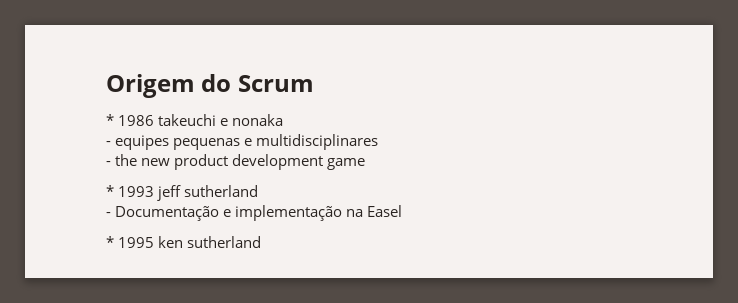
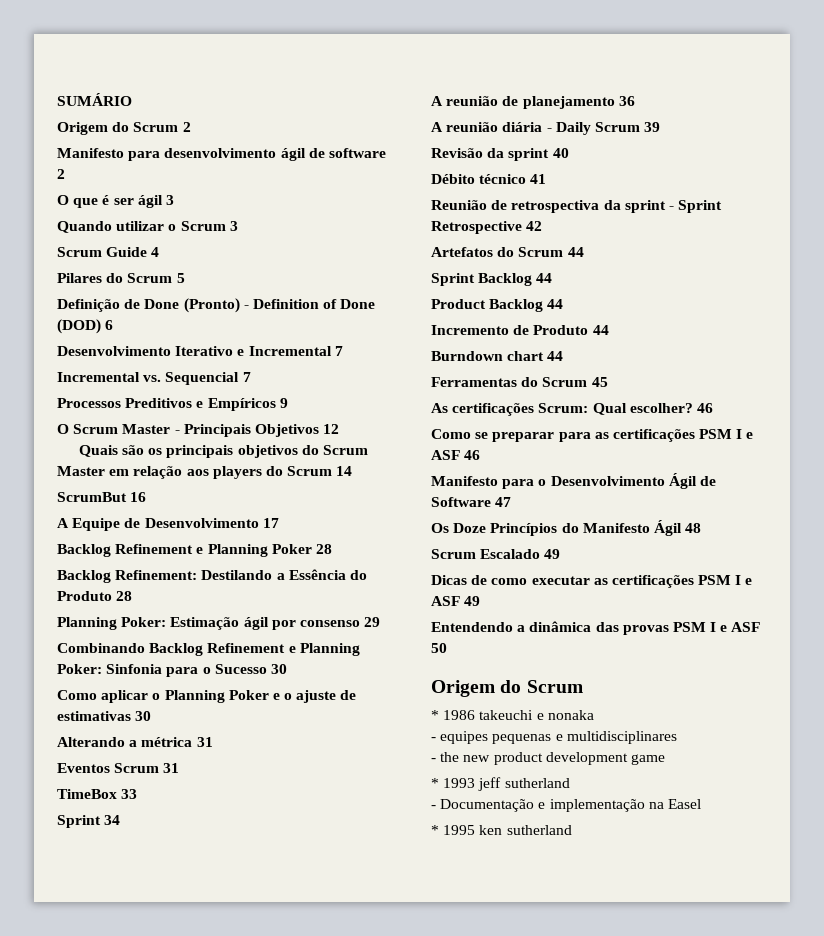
(106, 86) none -> [57,93,132,106] [57,122,191,135] [57,148,386,161] [57,169,65,179] [57,195,174,208] [57,221,238,233] [57,247,160,257] [57,273,185,283] [57,298,376,313] [57,319,114,334] [57,346,343,356] [57,372,251,385] [57,398,288,411] [57,424,340,437] [78,445,368,458] [57,466,353,479] [57,492,147,502] [57,518,279,531] [57,544,332,557] [57,569,367,583] [57,591,133,601] [57,617,381,630] [57,643,360,656] [57,664,287,677] [57,690,357,703] [57,711,152,721] [57,737,213,747] [57,763,180,773] [57,789,138,799] [57,815,121,828] [431,96,635,109] [431,122,661,135] [431,148,569,161] [431,174,547,184] [431,200,723,213] [431,221,543,234] [431,247,584,257] [431,273,553,286] [431,299,564,312] [431,325,609,335] [431,351,564,361] [431,377,608,387] [431,403,713,416] [431,429,754,442] [431,450,481,460] [431,473,716,489] [431,497,512,507] [431,520,702,536] [431,549,561,559] [431,575,753,588] [431,596,481,606] [431,621,761,635] [431,643,447,653] SUMÁRIO // Origem do Scrum 2 // Manifesto para desenvolvimento ágil de software 2 // O que é ser ágil 3 // Quando utilizar o Scrum 3 // Scrum Guide 4 // Pilares do Scrum 5 // Definição de Done (Pronto) - Definition of Done (DOD) 6 // Desenvolvimento Iterativo e Incremental 7 // Incremental vs. Sequencial 7 // Processos Preditivos e Empíricos 9 // O Scrum Master - Principais Objetivos 12 // Quais são os principais objetivos do Scrum Master em relação aos players do Scrum 14 // ScrumBut 16 // A Equipe de Desenvolvimento 17 // Backlog Refinement e Planning Poker 28 // Backlog Refinement: Destilando a Essência do Produto 28 // Planning Poker: Estimação ágil por consenso 29 // Combinando Backlog Refinement e Planning Poker: Sinfonia para o Sucesso 30 // Como aplicar o Planning Poker e o ajuste de estimativas 30 // Alterando a métrica 31 // Eventos Scrum 31 // TimeBox 33 // Sprint 34 // A reunião de planejamento 36 // A reunião diária - Daily Scrum 39 // Revisão da sprint 40 // Débito técnico 41 // Reunião de retrospectiva da sprint - Sprint Retrospective 42 // Artefatos do Scrum 44 // Sprint Backlog 44 // Product Backlog 44 // Incremento de Produto 44 // Burndown chart 44 // Ferramentas do Scrum 45 // As certificações Scrum: Qual escolher? 46 // Como se preparar para as certificações PSM I e ASF 46 // Manifesto para o Desenvolvimento Ágil de Software 47 // Os Doze Princípios do Manifesto Ágil 48 // Scrum Escalado 49 // Dicas de como executar as certificações PSM I e ASF 49 // Entendendo a dinâmica das provas PSM I e ASF 50 //

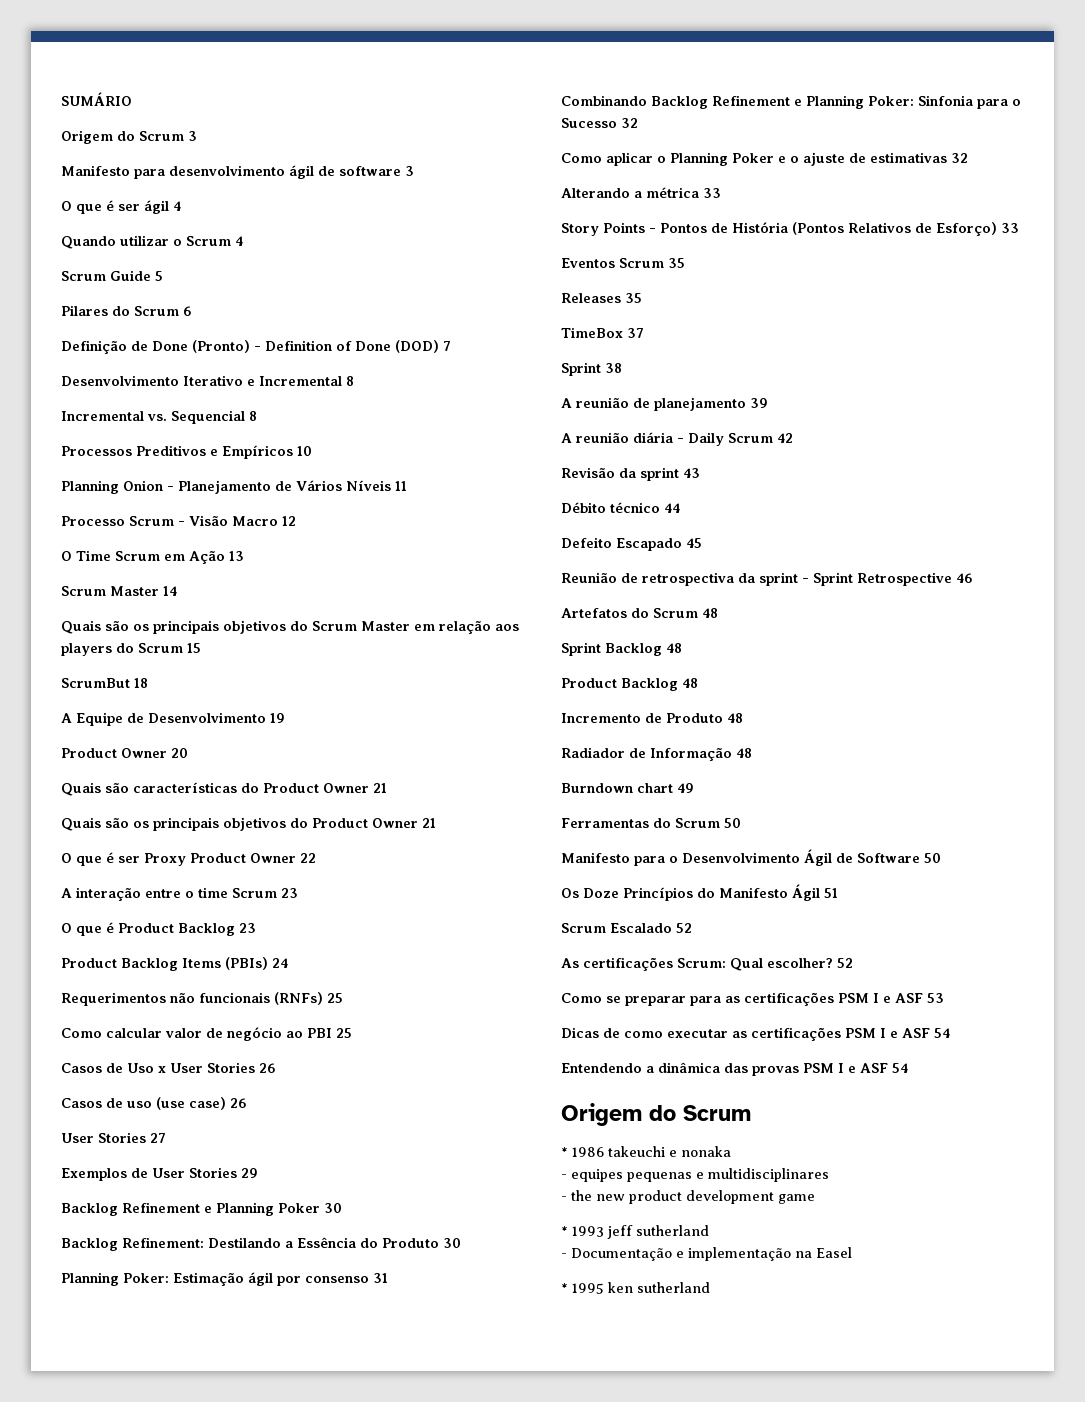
[182,122,191,132] 2 -> [188,131,197,141] 3
[57,169,65,179] 2 -> [405,166,414,176] 3
[165,195,174,205] 3 -> [173,201,181,211] 4
[229,221,238,231] 3 -> [235,236,243,246] 4
[151,247,160,257] 4 -> [155,271,163,281] 5
[176,273,185,283] 5 -> [183,306,192,316] 6
[105,320,114,330] 6 -> [443,341,451,351] 7
[334,346,343,356] 7 -> [346,376,354,386] 8
[242,372,251,382] 7 -> [249,411,257,421] 8
[279,398,288,408] [57,424,340,437] 9 // O Scrum Master - Principais Objetivos 12 -> [297,446,312,456] [61,480,407,494] [61,515,296,526] [61,550,244,564] [61,586,177,596] 10 // Planning Onion - Planejamento de Vários Níveis 11 // Processo Scrum - Visão Macro 12 // O Time Scrum em Ação 13 // Scrum Master 14
[336,466,353,476] 14 -> [187,643,201,653] 15
[130,492,147,502] 16 -> [134,678,148,688] 18
[262,518,279,528] 17 -> [270,713,285,723] [61,748,188,758] [61,782,387,796] [61,817,436,831] [61,852,316,866] [61,887,298,901] [61,922,256,936] [61,957,288,971] [61,992,343,1006] [61,1027,352,1041] [61,1062,276,1073] [61,1097,247,1110] [61,1132,166,1143] [61,1167,258,1181] 19 // Product Owner 20 // Quais são características do Product Owner 21 // Quais são os principais objetivos do Product Owner 21 // O que é ser Proxy Product Owner 22 // A interação entre o time Scrum 23 // O que é Product Backlog 23 // Product Backlog Items (PBIs) 24 // Requerimentos não funcionais (RNFs) 25 // Como calcular valor de negócio ao PBI 25 // Casos de Uso x User Stories 26 // Casos de uso (use case) 26 // User Stories 27 // Exemplos de User Stories 29
[315,544,332,554] 28 -> [324,1203,342,1213] 30
[116,591,133,601] 28 -> [443,1238,461,1248] 30
[364,617,381,627] 29 -> [373,1273,388,1283] 31
[270,664,287,674] 30 -> [621,118,638,128] 32
[135,711,152,721] 30 -> [951,153,968,163] 32
[196,737,213,747] 31 -> [703,188,721,198] [561,222,1019,236] 33 // Story Points - Pontos de História (Pontos Relativos de Esforço) 33
[163,763,180,773] 31 -> [668,258,685,268] [561,293,642,303] 35 // Releases 35
[121,789,138,799] [57,815,121,828] 33 // Sprint 34 -> [627,328,644,338] [561,362,622,376] 37 // Sprint 38
[618,96,635,106] 36 -> [750,398,768,408] 39
[644,122,661,132] 39 -> [777,433,793,443] 42
[552,148,569,158] 40 -> [683,468,700,478] 43
[530,174,547,184] 41 -> [664,503,680,513] [561,537,702,551] 44 // Defeito Escapado 45
[526,221,543,231] 42 -> [956,573,973,583] 46
[567,247,584,257] 44 -> [702,608,718,618] 48
[536,273,553,283] [431,299,564,312] 44 // Product Backlog 44 -> [666,643,682,653] [561,678,698,691] 48 // Product Backlog 48
[592,325,609,335] 44 -> [727,713,743,723] [561,747,752,761] 48 // Radiador de Informação 48
[547,351,564,361] 44 -> [677,783,694,793] 49
[591,377,608,387] 45 -> [724,818,741,828] [561,849,941,866] [561,884,838,901] [561,923,692,933] 50 // Manifesto para o Desenvolvimento Ágil de Software 50 // Os Doze Princípios do Manifesto Ágil 51 // Scrum Escalado 52
[696,403,713,413] 46 -> [837,958,853,968] 52
[464,450,481,460] [431,473,716,489] [431,497,512,507] [431,520,702,536] [431,549,561,559] 46 // Manifesto para o Desenvolvimento Ágil de Software 47 // Os Doze Princípios do Manifesto Ágil 48 // Scrum Escalado 49 -> [927,993,944,1003] 53
[464,596,481,606] 49 -> [934,1028,950,1038] 54
[431,643,447,653] 50 -> [892,1063,908,1073] 54

